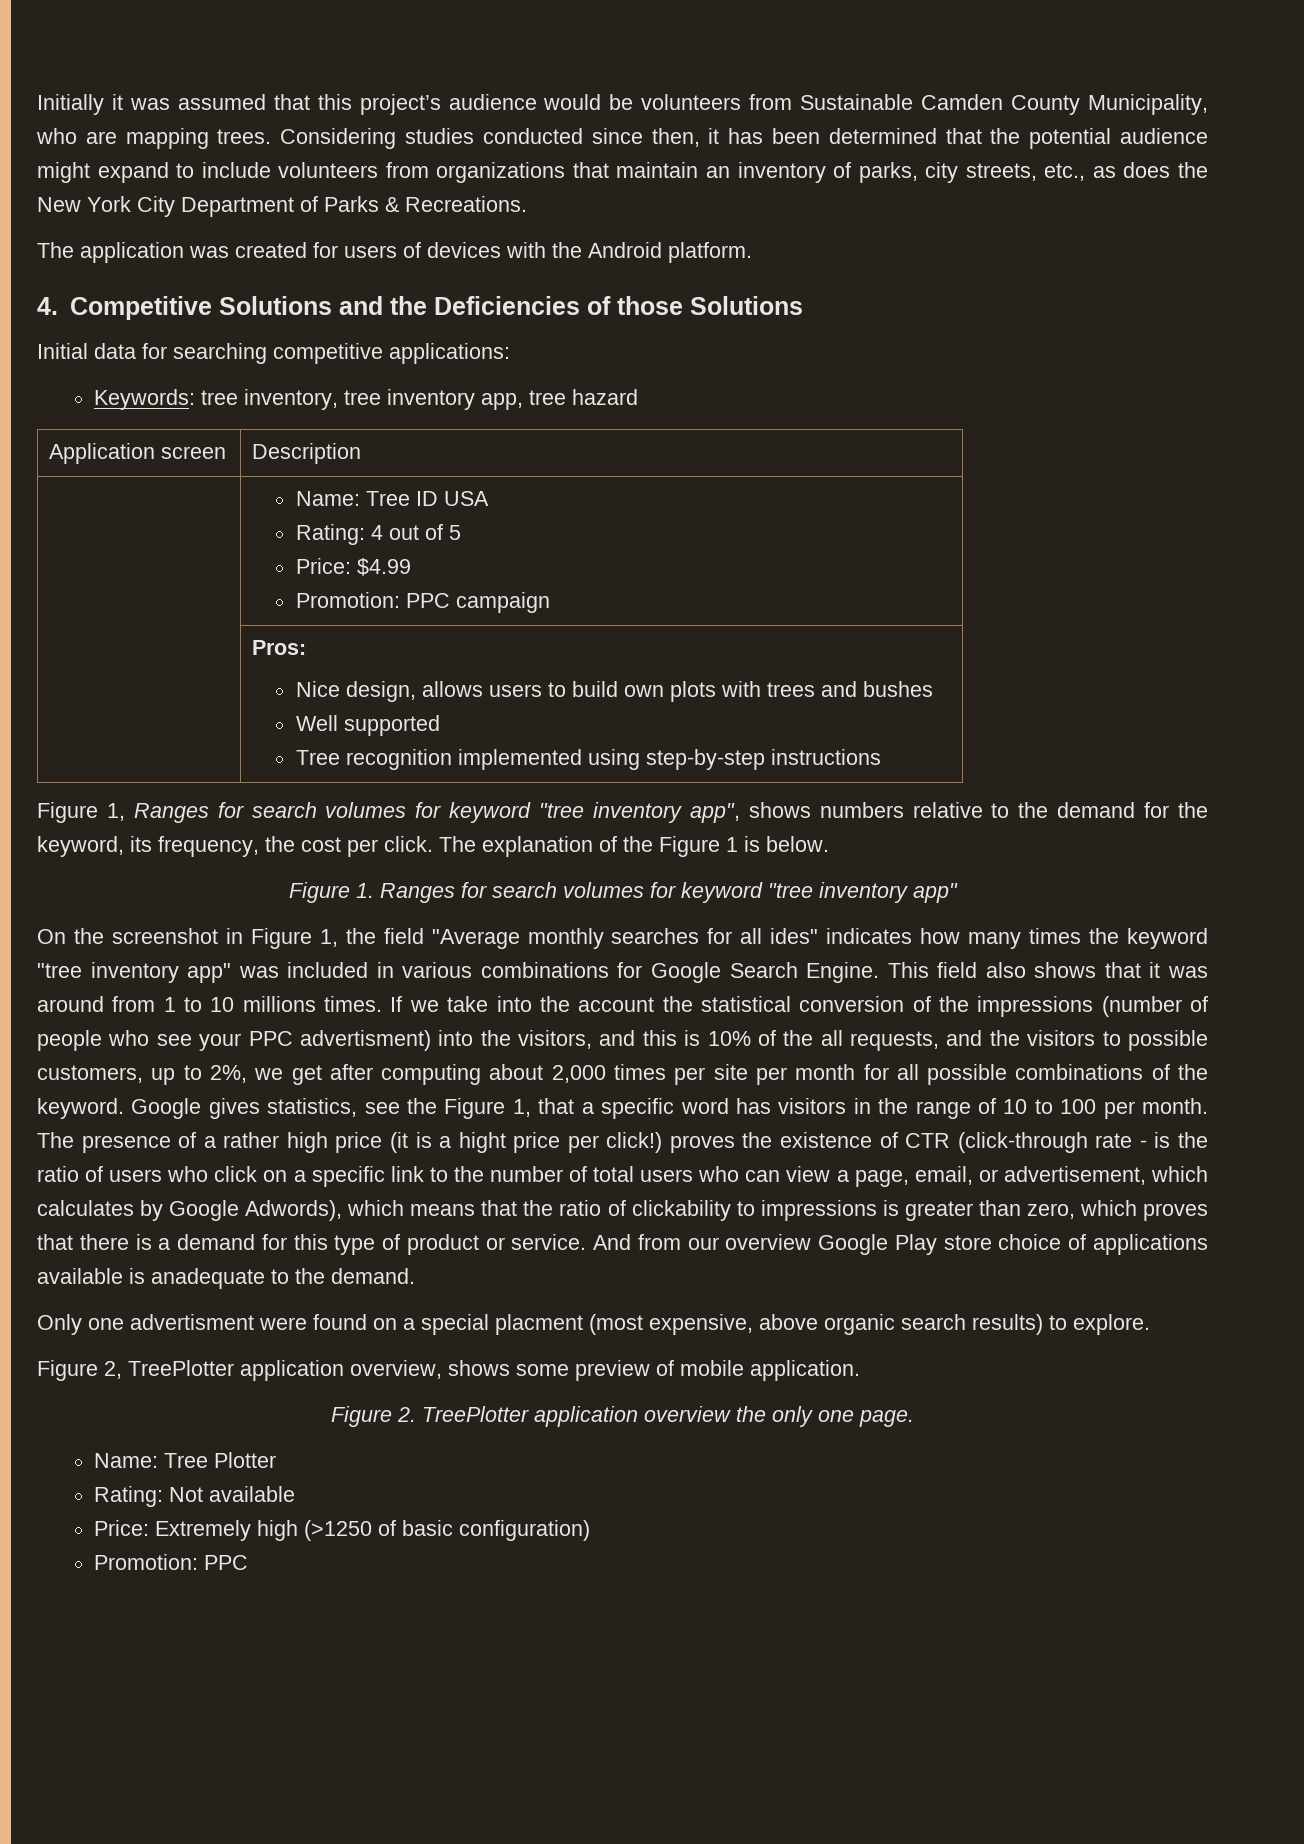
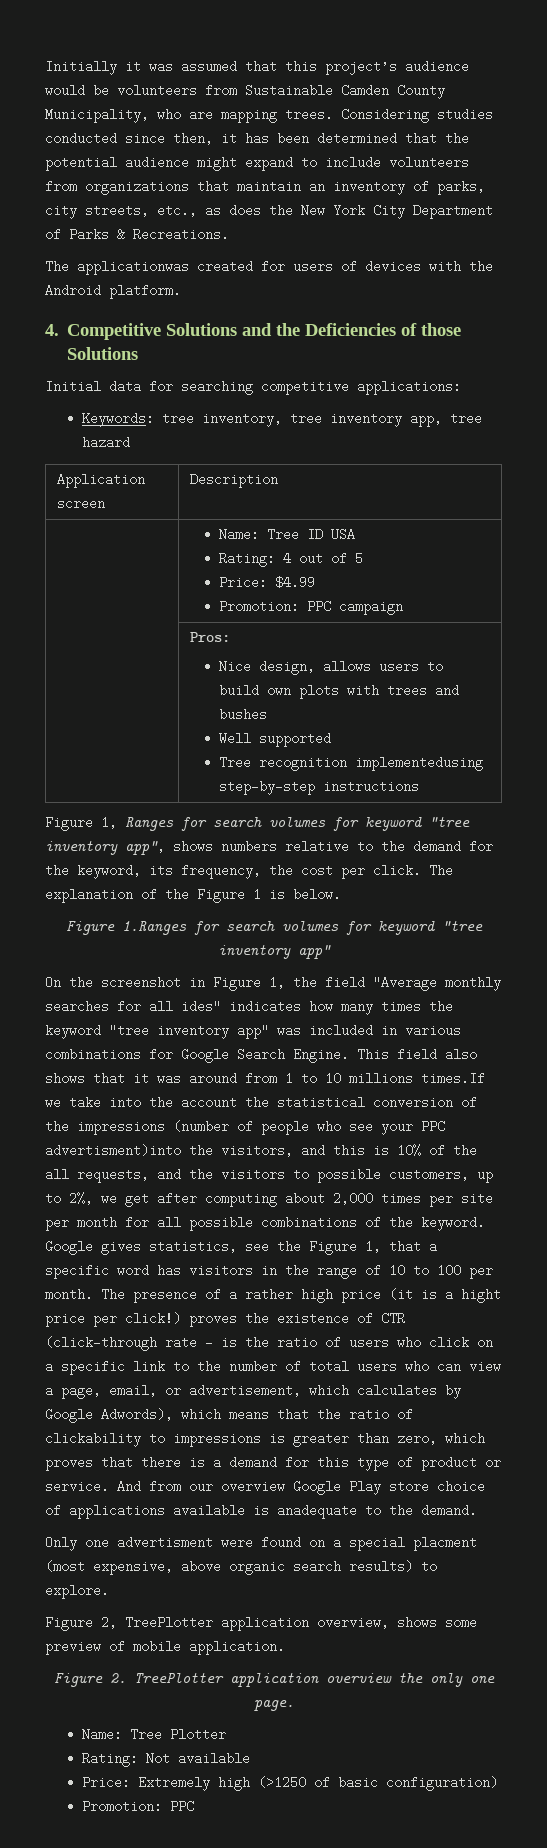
[80,242,229,263] application was -> [77,260,189,275] applicationwas
[457,749,640,770] implemented using -> [355,756,484,771] implementedusing
[355,883,455,903] 1. Ranges -> [121,921,187,935] 1.Ranges
[324,996,403,1012] times. If -> [421,1072,485,1085] times.If
[299,1030,474,1051] advertisment) into -> [45,1144,181,1157] advertisment)into

